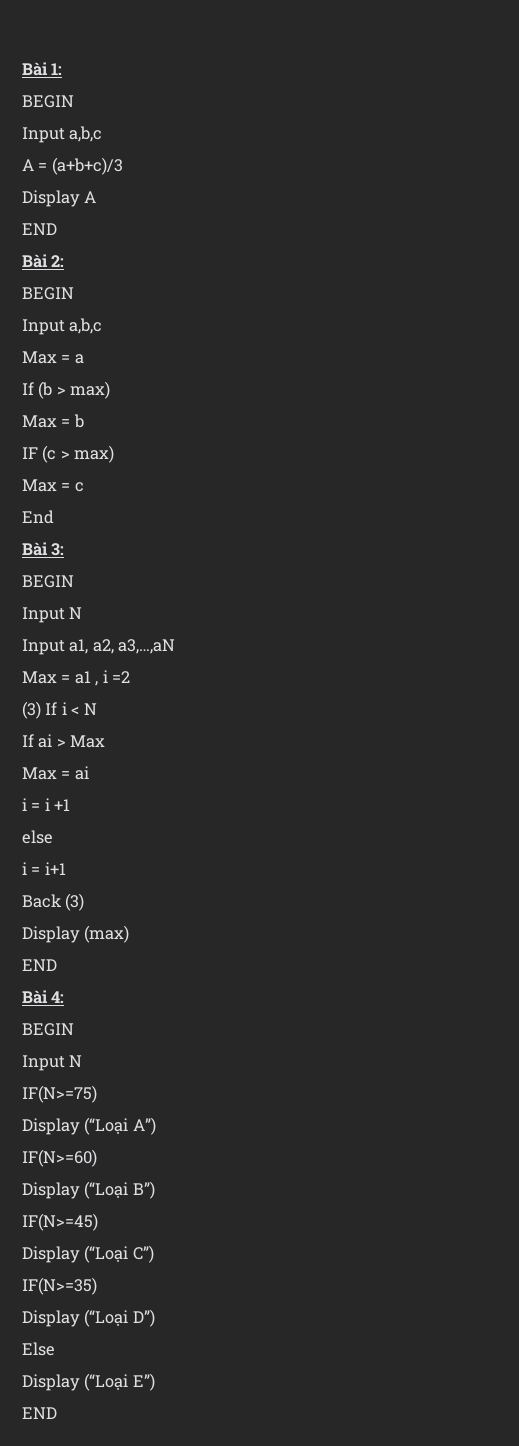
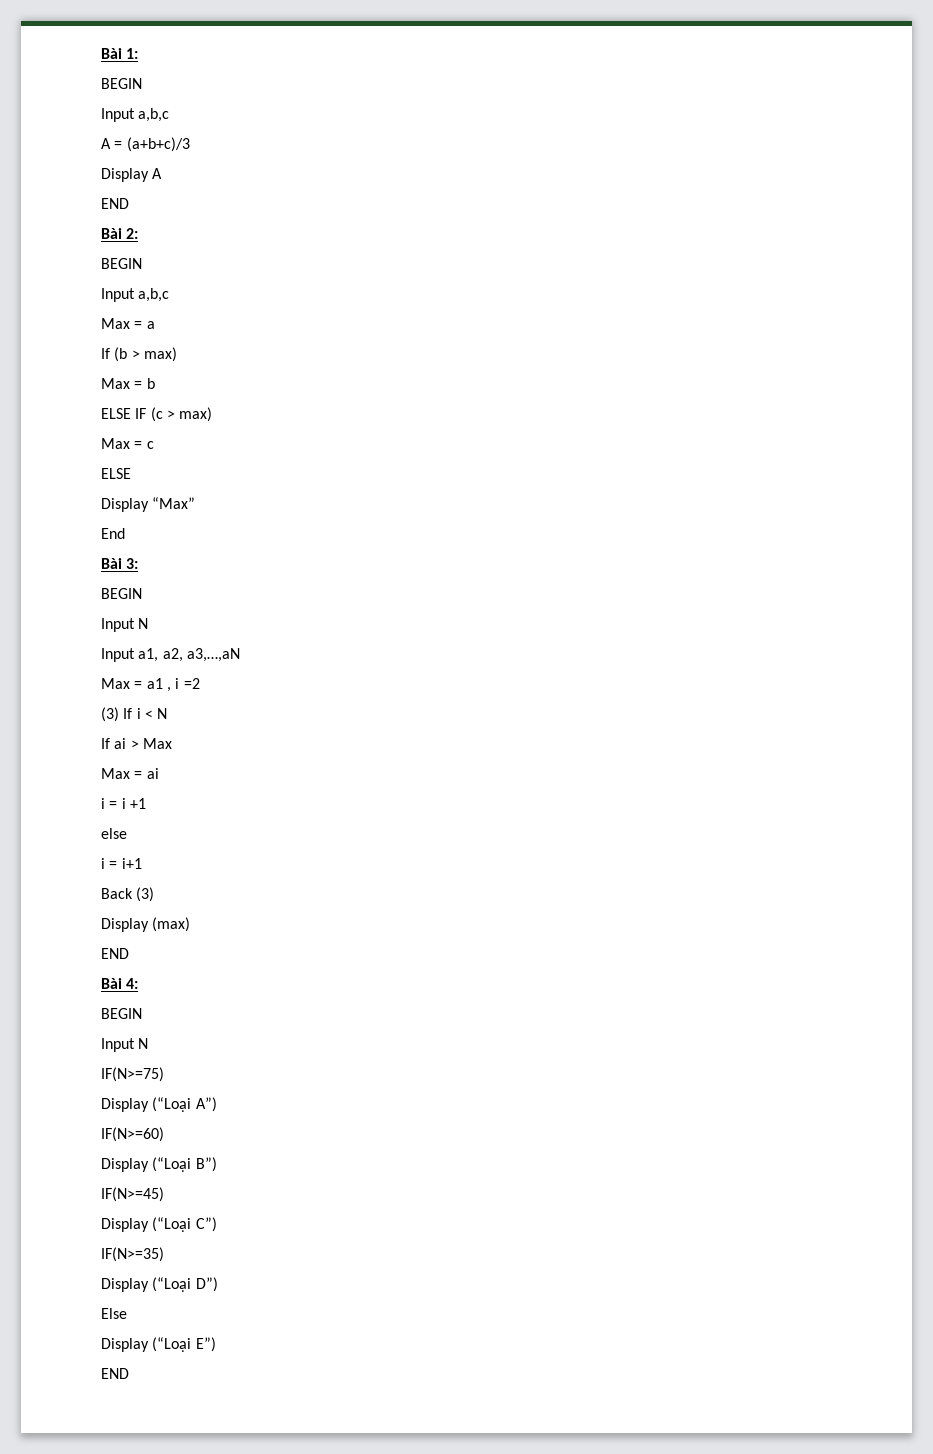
(84, 421) none -> [101,408,131,419] ELSE
(84, 487) none -> [101,468,131,479] [101,497,196,512] // ELSE // Display “Max”

